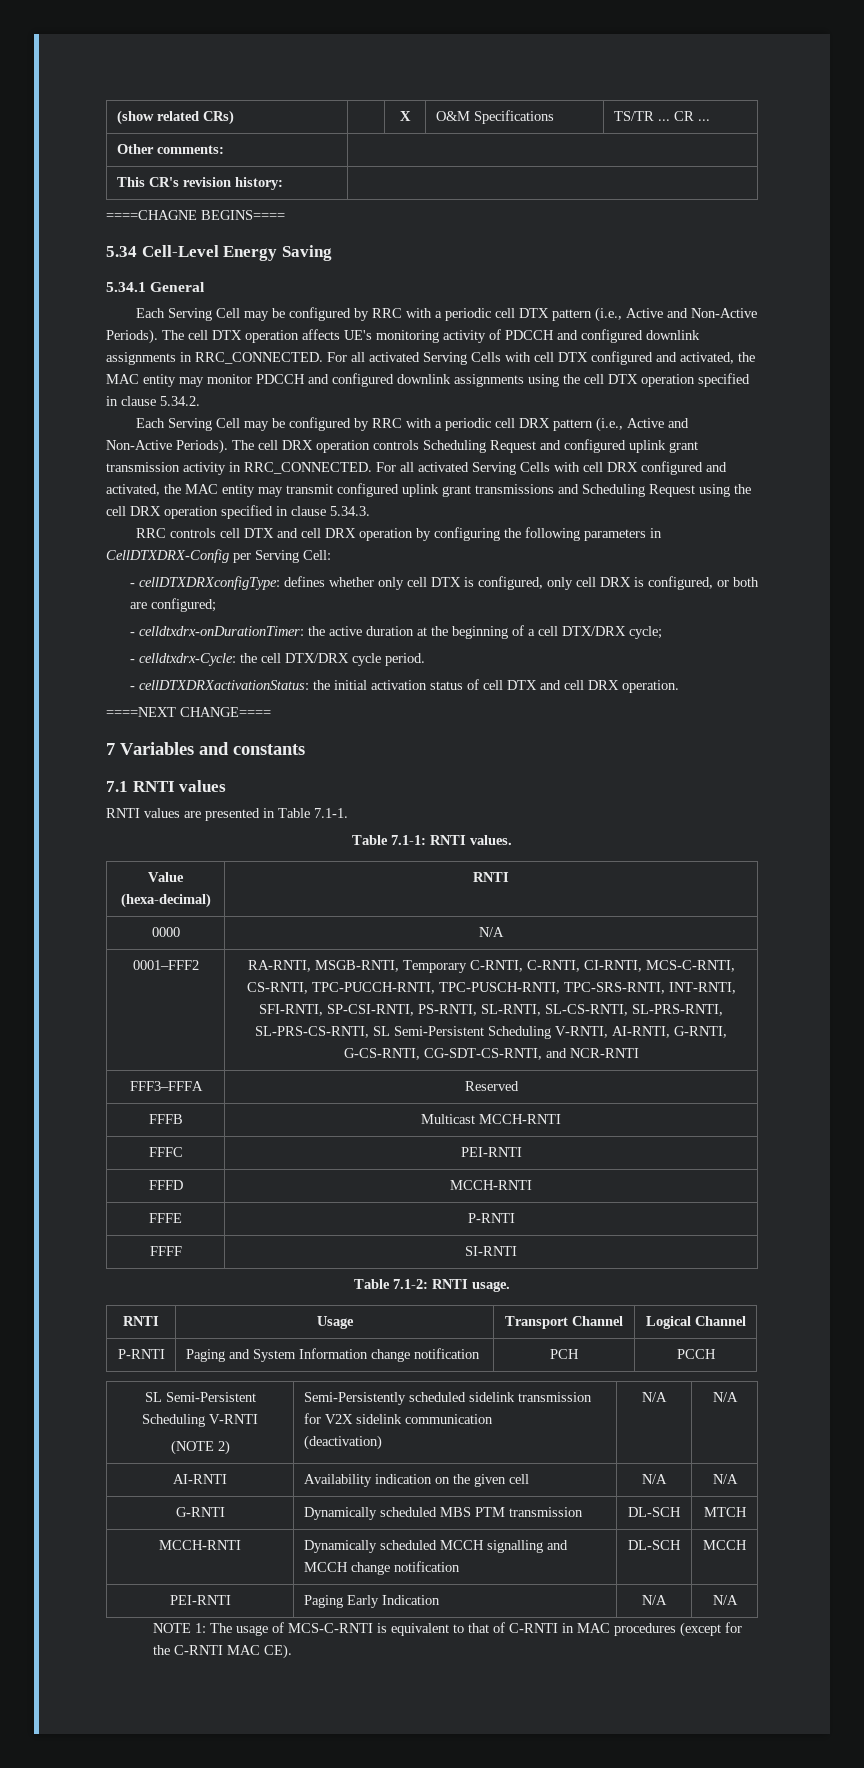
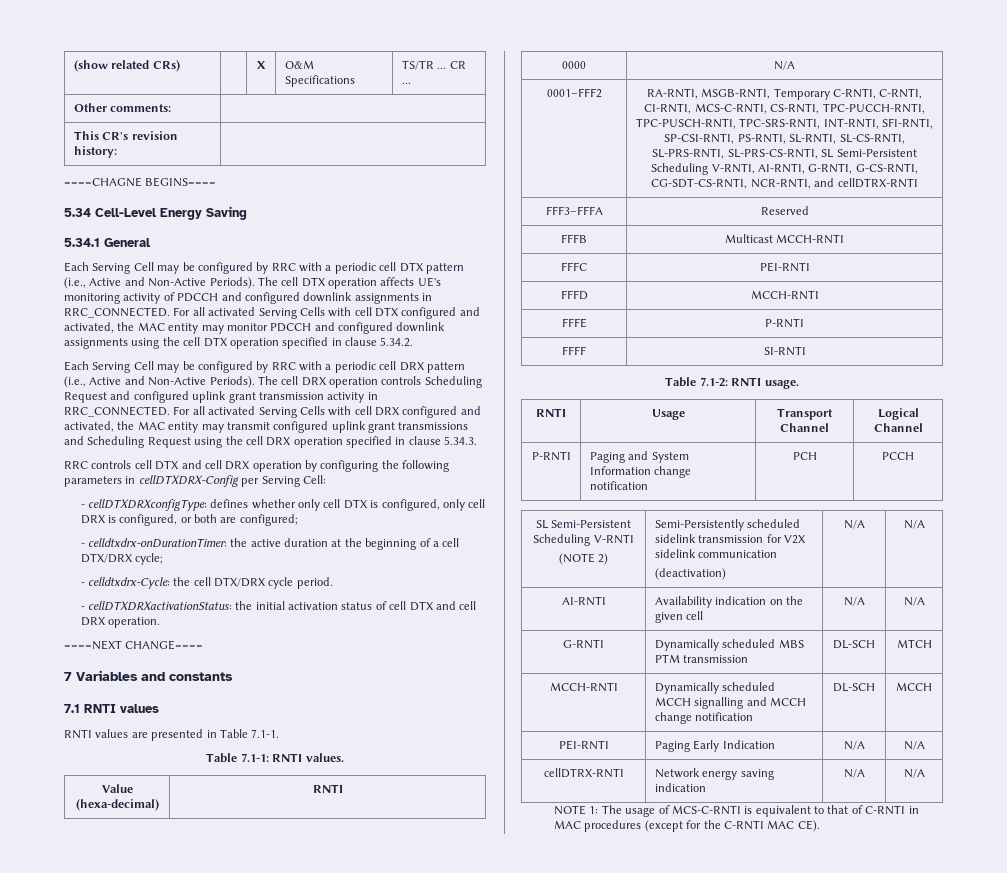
[106,549,229,563] CellDTXDRX-Config -> [138,475,239,487] cellDTXDRX-Config
[545,1048,639,1058] and NCR-RNTI -> [750,178,918,189] NCR-RNTI, and cellDTRX-RNTI
(738, 1600) none -> [543,768,624,778] [654,768,774,780] [654,783,706,792] [843,769,865,778] [903,769,925,778] // cellDTRX-RNTI | Network energy saving indication | N/A | N/A

